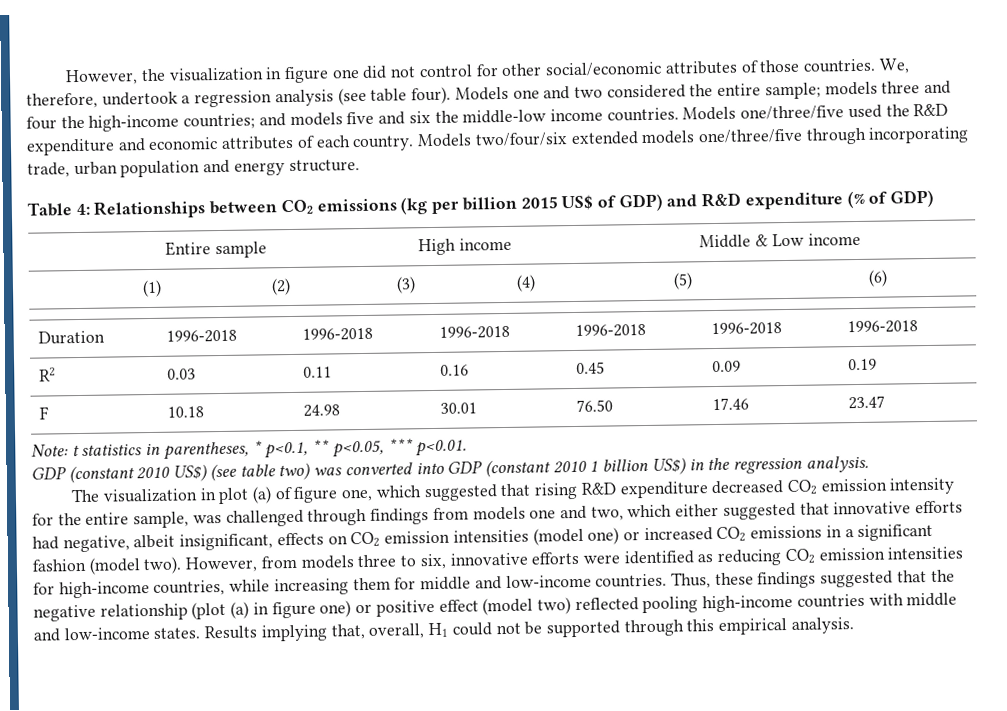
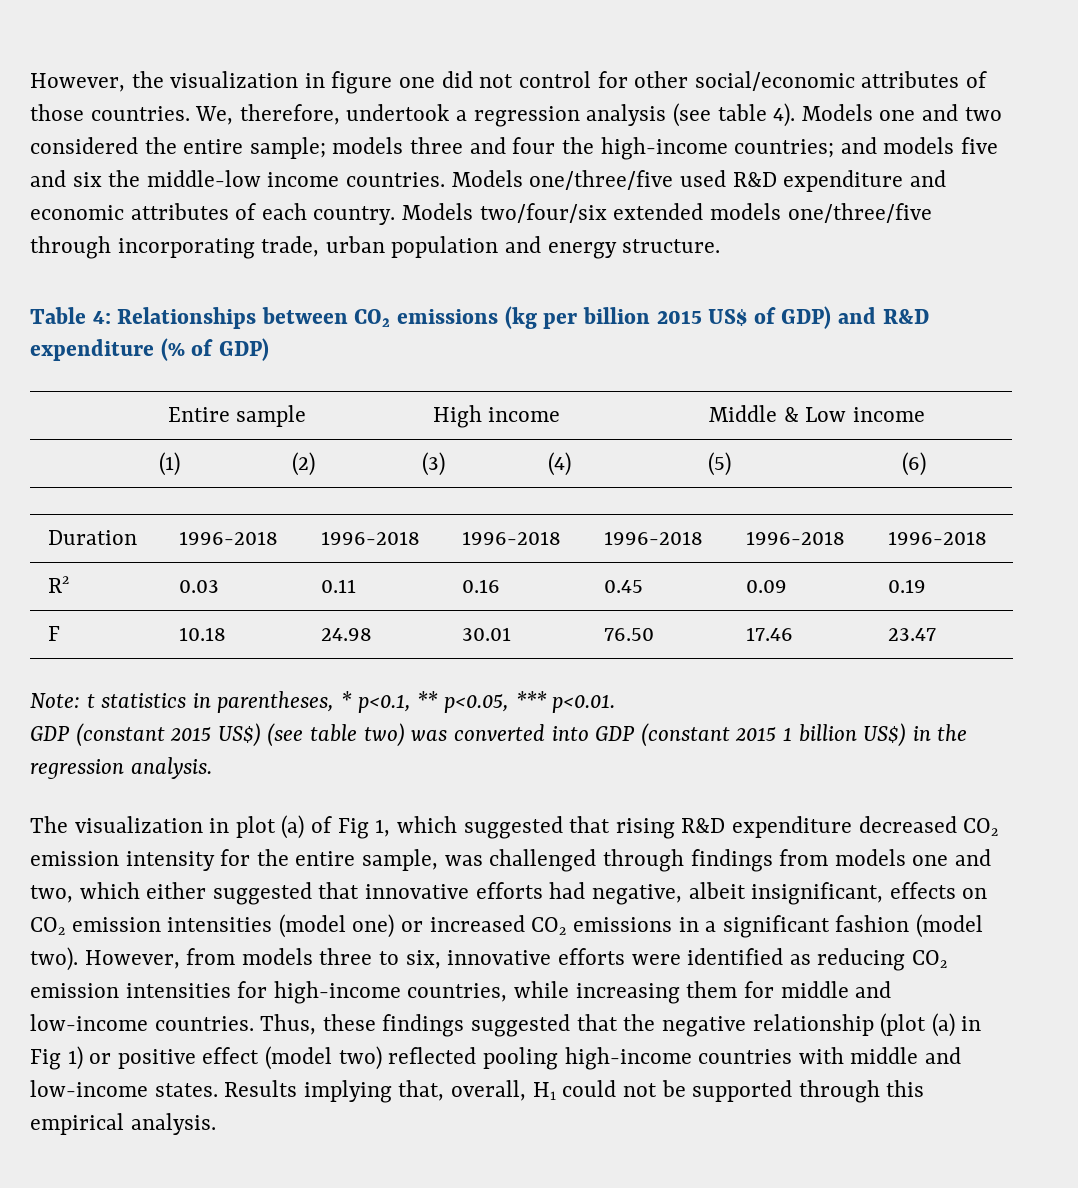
[411,86,452,105] four). -> [773,103,796,127] 4).
[885,104,910,117] the -> (726, 178) none
[136,466,171,480] 2010 -> [170,727,212,741] 2015
[552,460,587,474] 2010 -> [735,727,777,741] 2015
[293,486,374,503] figure one, -> [337,818,391,839] Fig 1,
[271,600,352,619] figure one) -> [30,1046,83,1070] Fig 1)

